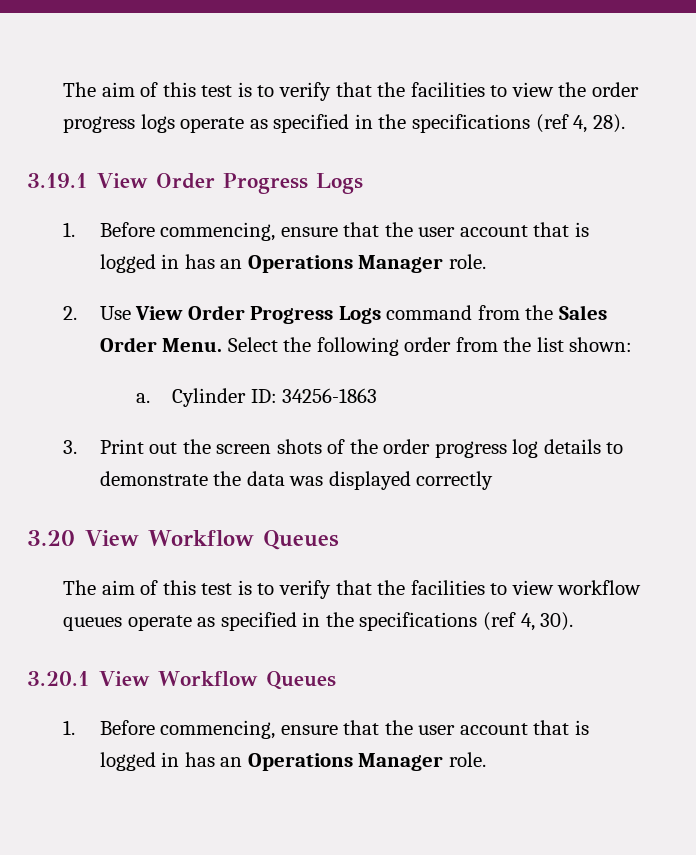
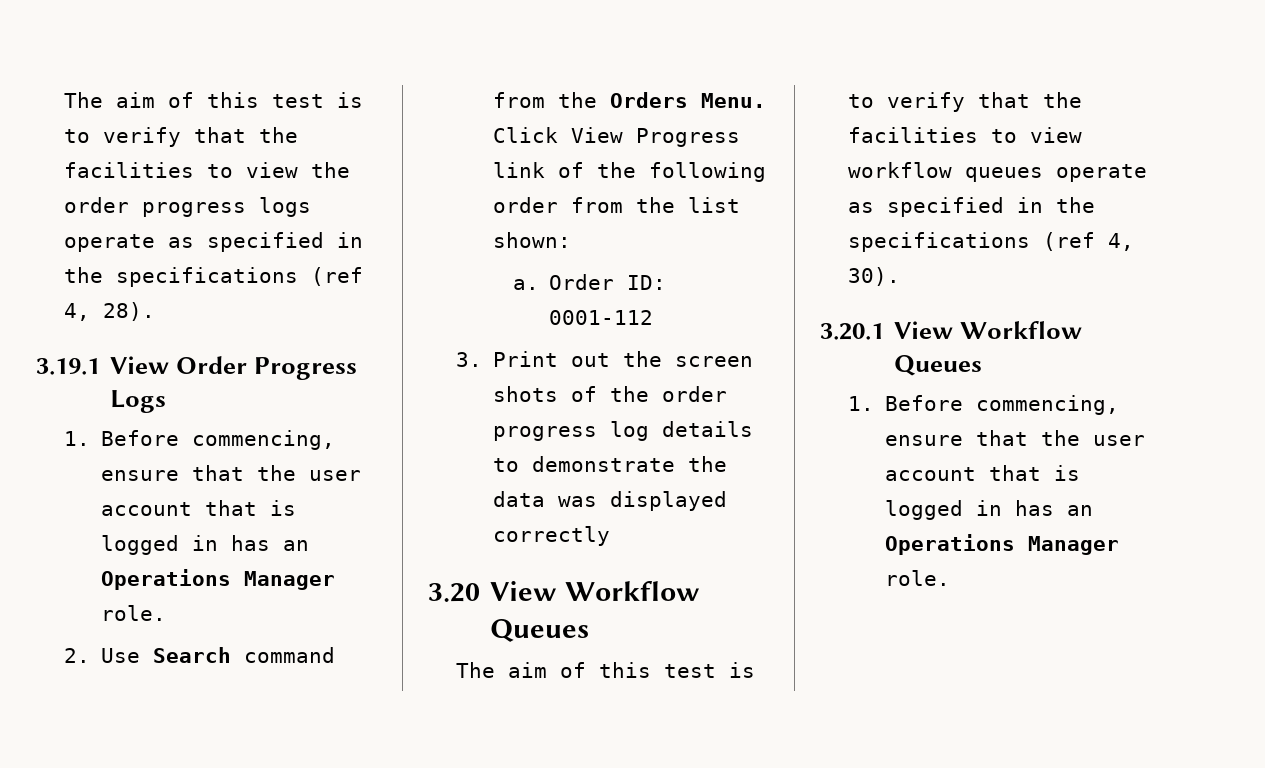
[135,305,607,324] [99,337,278,352] View Order Progress Logs command from the Sales Order Menu. Select -> [152,647,335,663] [492,92,766,108] [492,127,740,147] [492,162,584,178] Search command from the Orders Menu. Click View Progress link of
[172,388,378,407] Cylinder ID: 34256-1863 -> [549,274,667,290] [549,310,654,325] Order ID: 0001-112

